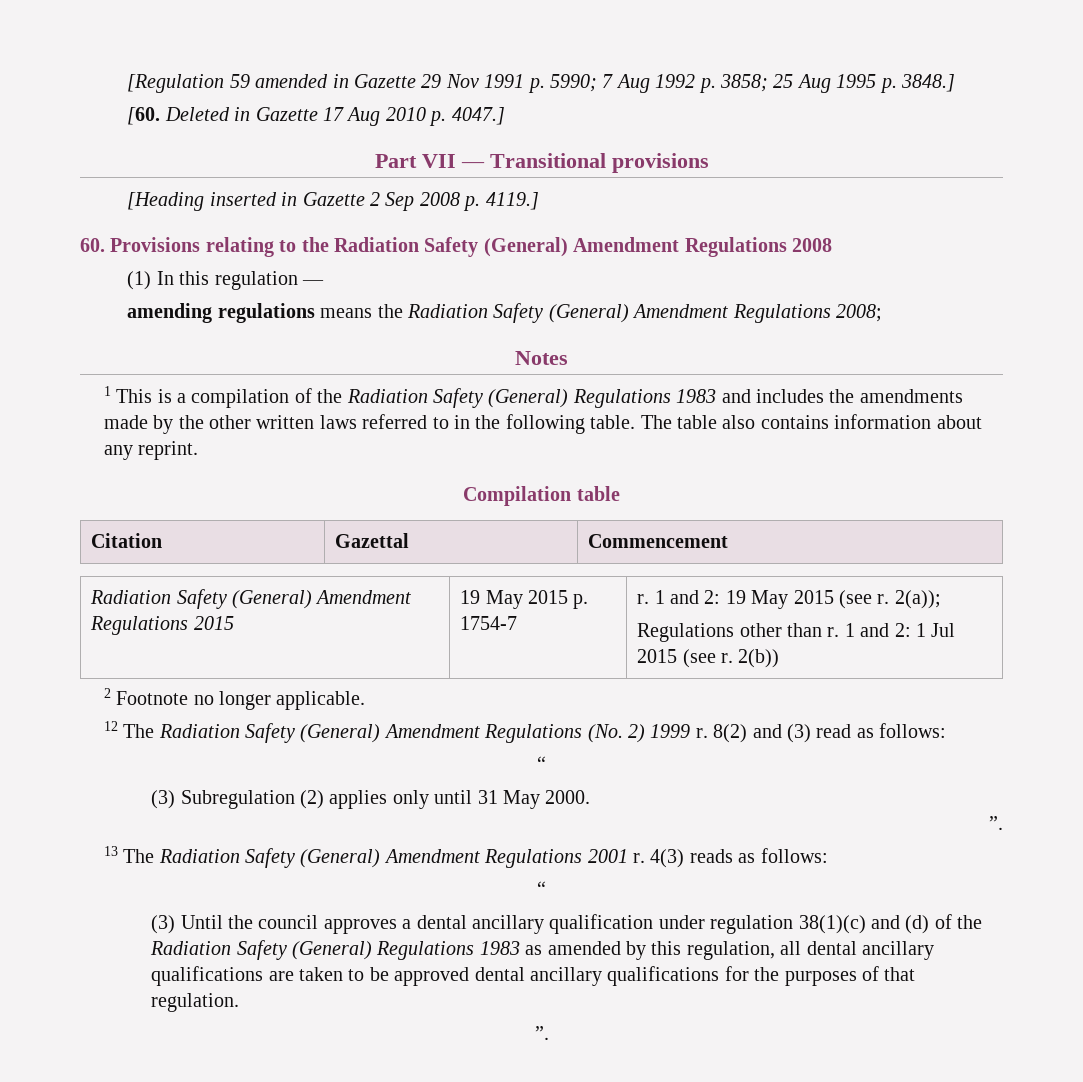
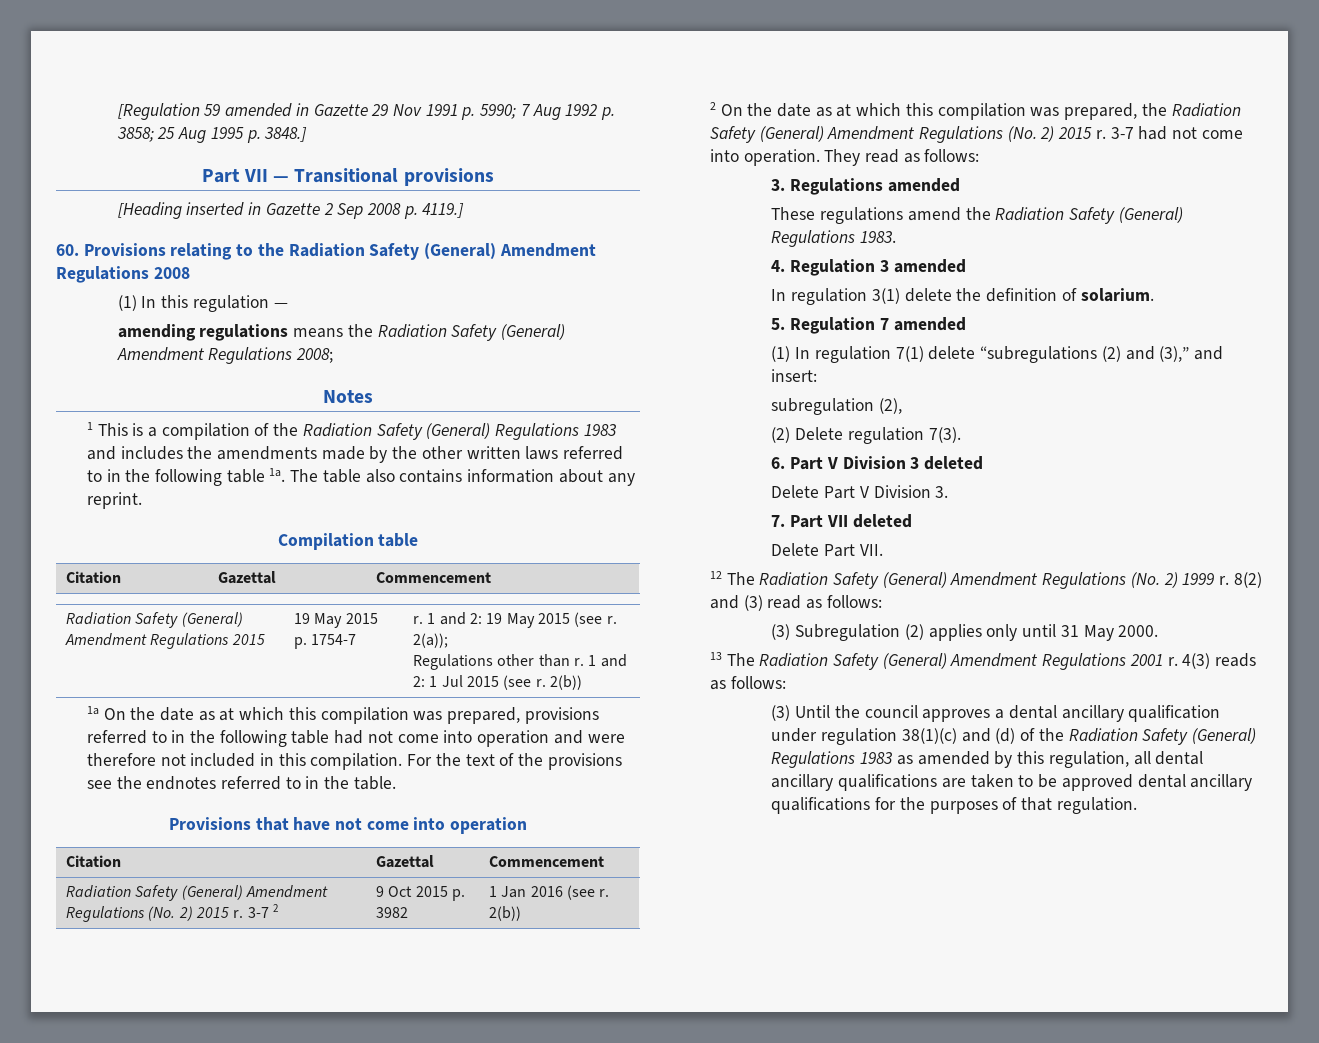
[127,107,505,126] // [60. Deleted in Gazette 17 Aug 2010 p. 4047.] -> (308, 134) none
[590,415,636,429] table. -> [226,468,286,483] table 1a.
[103,688,366,710] 2 Footnote no longer applicable. -> [86,706,599,724] [86,730,625,747] [86,753,622,770] [86,776,396,790] [168,817,528,834] [66,855,122,868] [376,855,435,868] [489,856,605,867] [66,885,329,901] [66,904,279,922] [376,886,466,901] [376,907,409,918] [489,885,610,900] [489,906,522,921] [709,102,1241,120] [709,126,1243,143] [709,149,980,166] [771,178,960,195] [771,207,1183,224] [771,230,897,247] [771,259,966,276] [771,288,1154,305] [771,317,966,334] [771,346,1223,363] [771,369,818,382] [771,398,903,415] [771,427,961,444] [771,456,984,470] [771,485,949,499] [771,514,912,528] [771,543,883,557] 1a On the date as at which this compilation was prepared, provisions referred to in the following table had not come into operation and were therefore not included in this compilation. For the text of the provisions see the endnotes referred to in the table. // Provisions that have not come into operation // Citation | Gazettal | Commencement // Radiation Safety (General) Amendment Regulations (No. 2) 2015 r. 3-7 2 | 9 Oct 2015 p. 3982 | 1 Jan 2016 (see r. 2(b)) // 2 On the date as at which this compilation was prepared, the Radiation Safety (General) Amendment Regulations (No. 2) 2015 r. 3-7 had not come into operation. They read as follows: // 3. Regulations amended // These regulations amend the Radiation Safety (General) Regulations 1983. // 4. Regulation 3 amended // In regulation 3(1) delete the definition of solarium. // 5. Regulation 7 amended // (1) In regulation 7(1) delete “subregulations (2) and (3),” and insert: // subregulation (2), // (2) Delete regulation 7(3). // 6. Part V Division 3 deleted // Delete Part V Division 3. // 7. Part VII deleted // Delete Part VII.
[537,756,546,771] // “ -> (882, 601) none
[989,816,1003,830] // ”. -> (1159, 631) none
[537,881,546,896] // “ -> (786, 682) none
[534,1026,549,1040] // ”. -> (1137, 805) none

